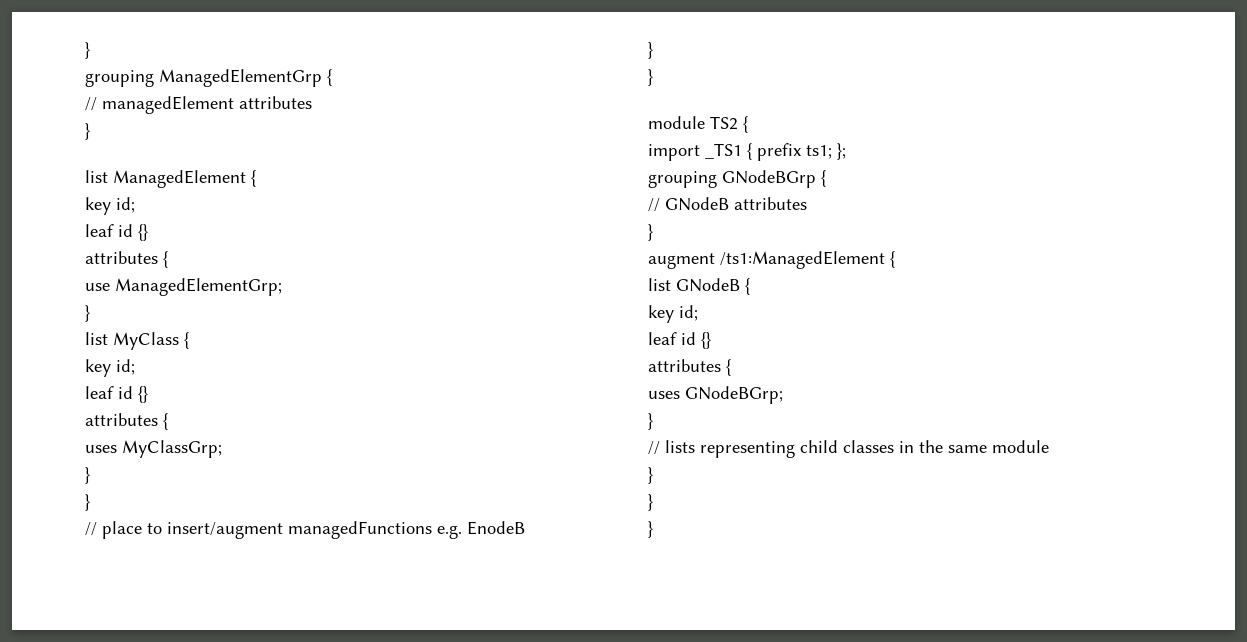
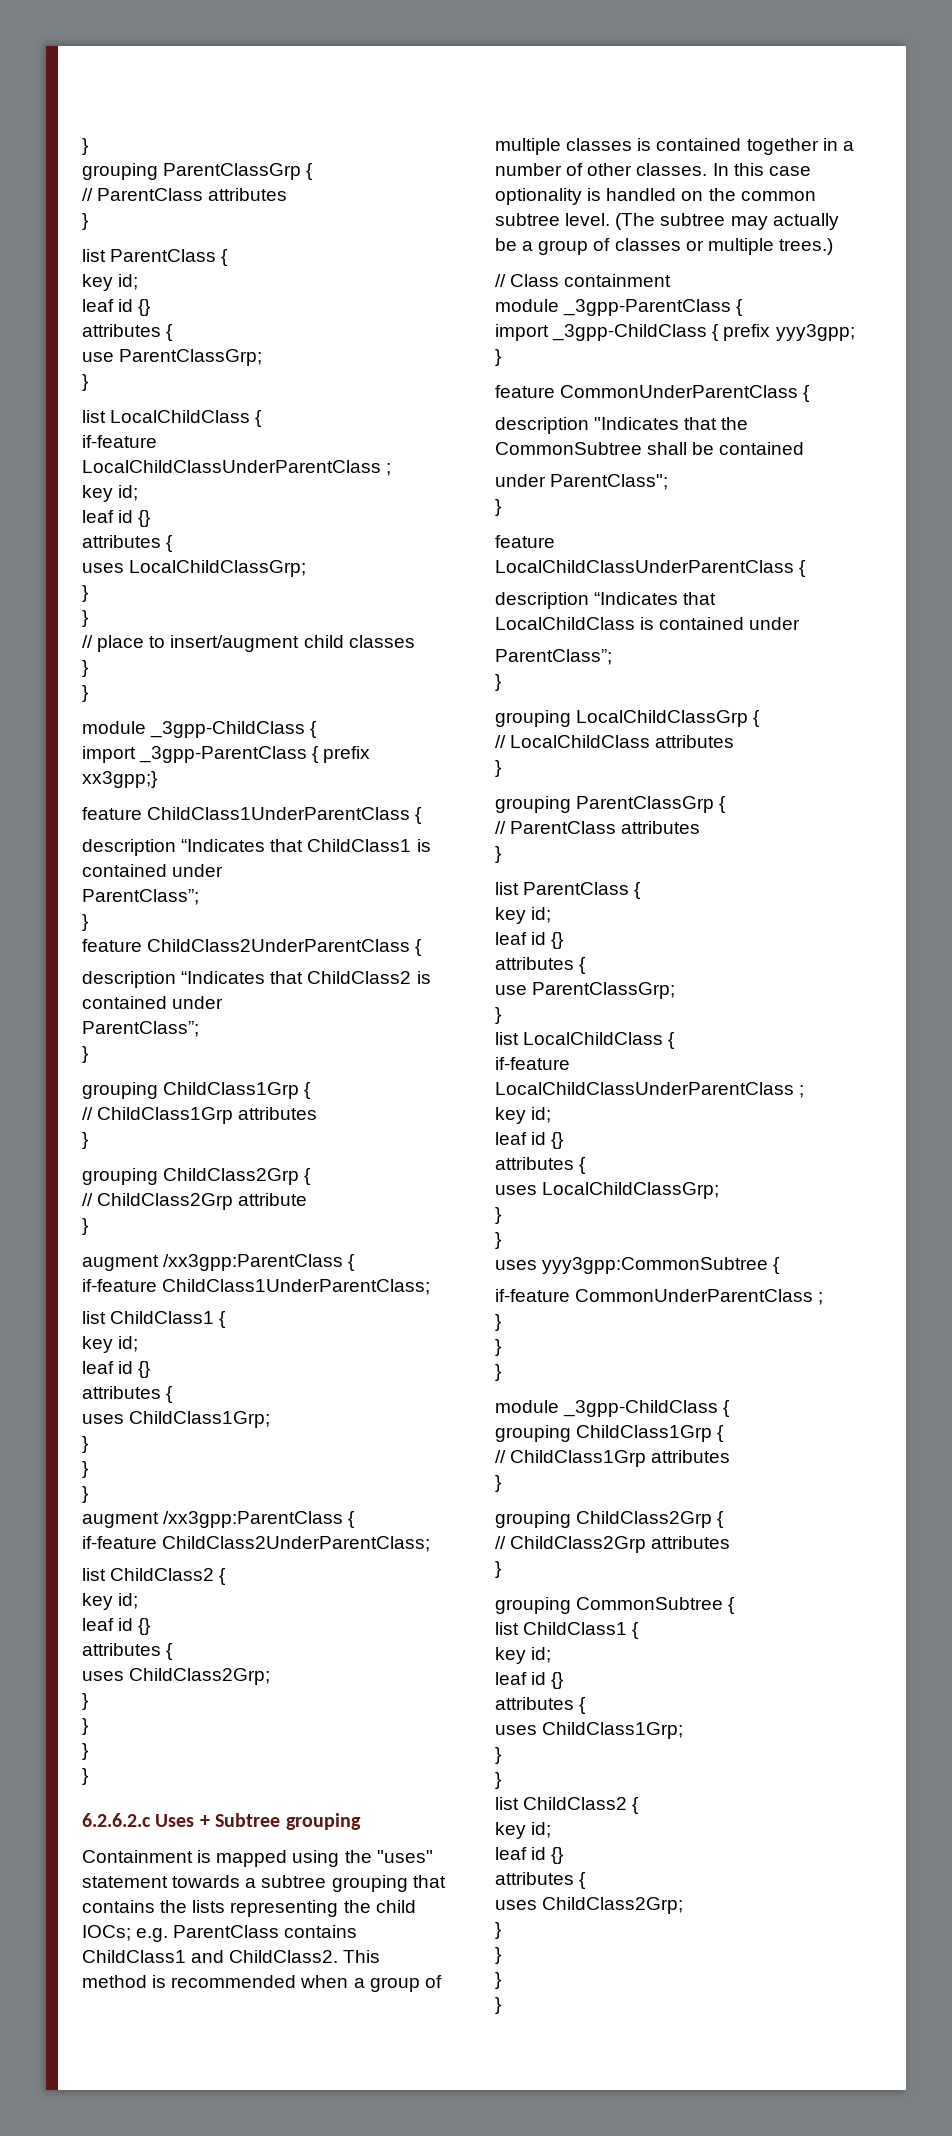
[85,42,90,59] [85,69,332,87] [85,96,312,114] [85,123,90,140] [85,170,256,188] [85,197,135,215] [85,224,148,241] [85,251,168,268] [85,278,282,296] [85,305,90,322] [85,332,189,350] [85,359,135,377] [85,386,148,403] [85,413,168,430] [85,440,222,458] [85,467,90,484] [85,494,90,511] [85,521,525,539] [648,42,653,59] [648,69,653,86] [648,116,748,133] [648,143,846,161] [648,170,826,188] [648,197,807,212] [648,224,653,241] [648,251,895,269] [648,278,750,295] [648,305,698,323] [648,332,711,349] [648,359,731,376] [648,386,783,404] [648,413,653,430] [648,440,1049,458] } // grouping ManagedElementGrp { // // managedElement attributes // } // list ManagedElement { // key id; // leaf id {} // attributes { // use ManagedElementGrp; // } // list MyClass { // key id; // leaf id {} // attributes { // uses MyClassGrp; // } // } // // place to insert/augment managedFunctions e.g. EnodeB // } // } // module TS2 { // import _TS1 { prefix ts1; }; // grouping GNodeBGrp { // // GNodeB attributes // } // augment /ts1:ManagedElement { // list GNodeB { // key id; // leaf id {} // attributes { // uses GNodeBGrp; // } // // lists representing child classes in the same module -> [82,138,88,155] [82,163,314,180] [82,188,288,201] [82,213,88,230] [82,249,229,266] [82,274,139,291] [82,299,151,316] [82,324,174,341] [82,349,263,366] [82,374,88,391] [82,410,263,427] [82,435,157,448] [82,460,392,476] [82,485,139,502] [82,510,151,527] [82,535,174,552] [82,560,307,577] [82,585,88,602] [82,610,88,627] [82,635,415,652] [82,660,88,677] [82,685,88,702] [82,721,318,738] [82,746,371,763] [82,771,157,788] [82,807,423,824] [82,839,431,856] [82,864,224,877] [82,889,199,905] [82,914,88,931] [82,939,423,956] [82,971,431,988] [82,996,224,1009] [82,1021,199,1037] [82,1046,88,1063] [82,1082,312,1099] [82,1107,318,1124] [82,1132,88,1149] [82,1168,312,1185] [82,1193,308,1210] [82,1218,88,1235] [82,1254,356,1271] [82,1279,431,1295] [82,1311,227,1328] [82,1336,139,1353] [82,1361,151,1378] [82,1386,174,1403] [82,1411,271,1428] [82,1436,88,1453] [82,1461,88,1478] [82,1486,88,1503] [82,1511,356,1528] [82,1536,431,1552] [82,1568,227,1585] [82,1593,139,1610] [82,1618,151,1635] [82,1643,174,1660] [82,1668,271,1685] [82,1693,88,1710] [82,1718,88,1735] [82,1743,88,1760] [82,1768,88,1785] [82,1813,361,1830] [82,1850,433,1867] [82,1875,446,1892] [82,1900,416,1917] [82,1925,358,1942] [82,1950,381,1963] [82,1975,442,1992] [495,138,854,155] [495,163,811,176] [495,188,816,205] [495,213,839,230] [495,238,833,255] [495,274,672,287] [495,299,744,316] [495,324,855,341] [495,349,501,366] [495,385,811,402] [495,417,749,434] [495,442,805,455] [495,474,669,490] [495,499,501,516] [495,535,555,548] [495,560,807,577] [495,592,717,609] [495,617,801,630] [495,649,612,665] [495,674,501,691] [495,710,761,727] [495,735,735,748] [495,760,501,777] [495,796,727,813] [495,821,701,834] [495,846,501,863] [495,882,642,899] [495,907,552,924] [495,932,564,949] [495,957,587,974] [495,982,676,999] [495,1007,501,1024] [495,1032,676,1049] [495,1057,570,1070] [495,1082,805,1098] [495,1107,552,1124] [495,1132,564,1149] [495,1157,587,1174] [495,1182,720,1199] [495,1207,501,1224] [495,1232,501,1249] [495,1257,781,1274] [495,1289,824,1305] [495,1314,501,1331] [495,1339,501,1356] [495,1364,501,1381] [495,1400,731,1417] [495,1425,725,1442] [495,1450,731,1467] [495,1475,501,1492] [495,1511,725,1528] [495,1536,731,1553] [495,1561,501,1578] [495,1597,736,1614] [495,1622,640,1639] [495,1647,552,1664] [495,1672,564,1689] [495,1697,587,1714] [495,1722,684,1739] [495,1747,501,1764] [495,1772,501,1789] [495,1797,640,1814] [495,1822,552,1839] [495,1847,564,1864] [495,1872,587,1889] [495,1897,684,1914] [495,1922,501,1939] } // grouping ParentClassGrp { // // ParentClass attributes // } // list ParentClass { // key id; // leaf id {} // attributes { // use ParentClassGrp; // } // list LocalChildClass { // if-feature LocalChildClassUnderParentClass ; // key id; // leaf id {} // attributes { // uses LocalChildClassGrp; // } // } // // place to insert/augment child classes // } // } // module _3gpp-ChildClass { // import _3gpp-ParentClass { prefix xx3gpp;} // feature ChildClass1UnderParentClass { // description “Indicates that ChildClass1 is contained under // ParentClass”; // } // feature ChildClass2UnderParentClass { // description “Indicates that ChildClass2 is contained under // ParentClass”; // } // grouping ChildClass1Grp { // // ChildClass1Grp attributes // } // grouping ChildClass2Grp { // // ChildClass2Grp attribute // } // augment /xx3gpp:ParentClass { // if-feature ChildClass1UnderParentClass; // list ChildClass1 { // key id; // leaf id {} // attributes { // uses ChildClass1Grp; // } // } // } // augment /xx3gpp:ParentClass { // if-feature ChildClass2UnderParentClass; // list ChildClass2 { // key id; // leaf id {} // attributes { // uses ChildClass2Grp; // } // } // } // } // 6.2.6.2.c Uses + Subtree grouping // Containment is mapped using the "uses" statement towards a subtree grouping that contains the lists representing the child IOCs; e.g. ParentClass contains ChildClass1 and ChildClass2. This method is recommended when a group of multiple classes is contained together in a number of other classes. In this case optionality is handled on the common subtree level. (The subtree may actually be a group of classes or multiple trees.) // // Class containment // module _3gpp-ParentClass { // import _3gpp-ChildClass { prefix yyy3gpp; } // feature CommonUnderParentClass { // description "Indicates that the CommonSubtree shall be contained // under ParentClass"; // } // feature LocalChildClassUnderParentClass { // description “Indicates that LocalChildClass is contained under // ParentClass”; // } // grouping LocalChildClassGrp { // // LocalChildClass attributes // } // grouping ParentClassGrp { // // ParentClass attributes // } // list ParentClass { // key id; // leaf id {} // attributes { // use ParentClassGrp; // } // list LocalChildClass { // if-feature LocalChildClassUnderParentClass ; // key id; // leaf id {} // attributes { // uses LocalChildClassGrp; // } // } // uses yyy3gpp:CommonSubtree { // if-feature CommonUnderParentClass ; // } // } // } // module _3gpp-ChildClass { // grouping ChildClass1Grp { // // ChildClass1Grp attributes // } // grouping ChildClass2Grp { // // ChildClass2Grp attributes // } // grouping CommonSubtree { // list ChildClass1 { // key id; // leaf id {} // attributes { // uses ChildClass1Grp; // } // } // list ChildClass2 { // key id; // leaf id {} // attributes { // uses ChildClass2Grp; // }

